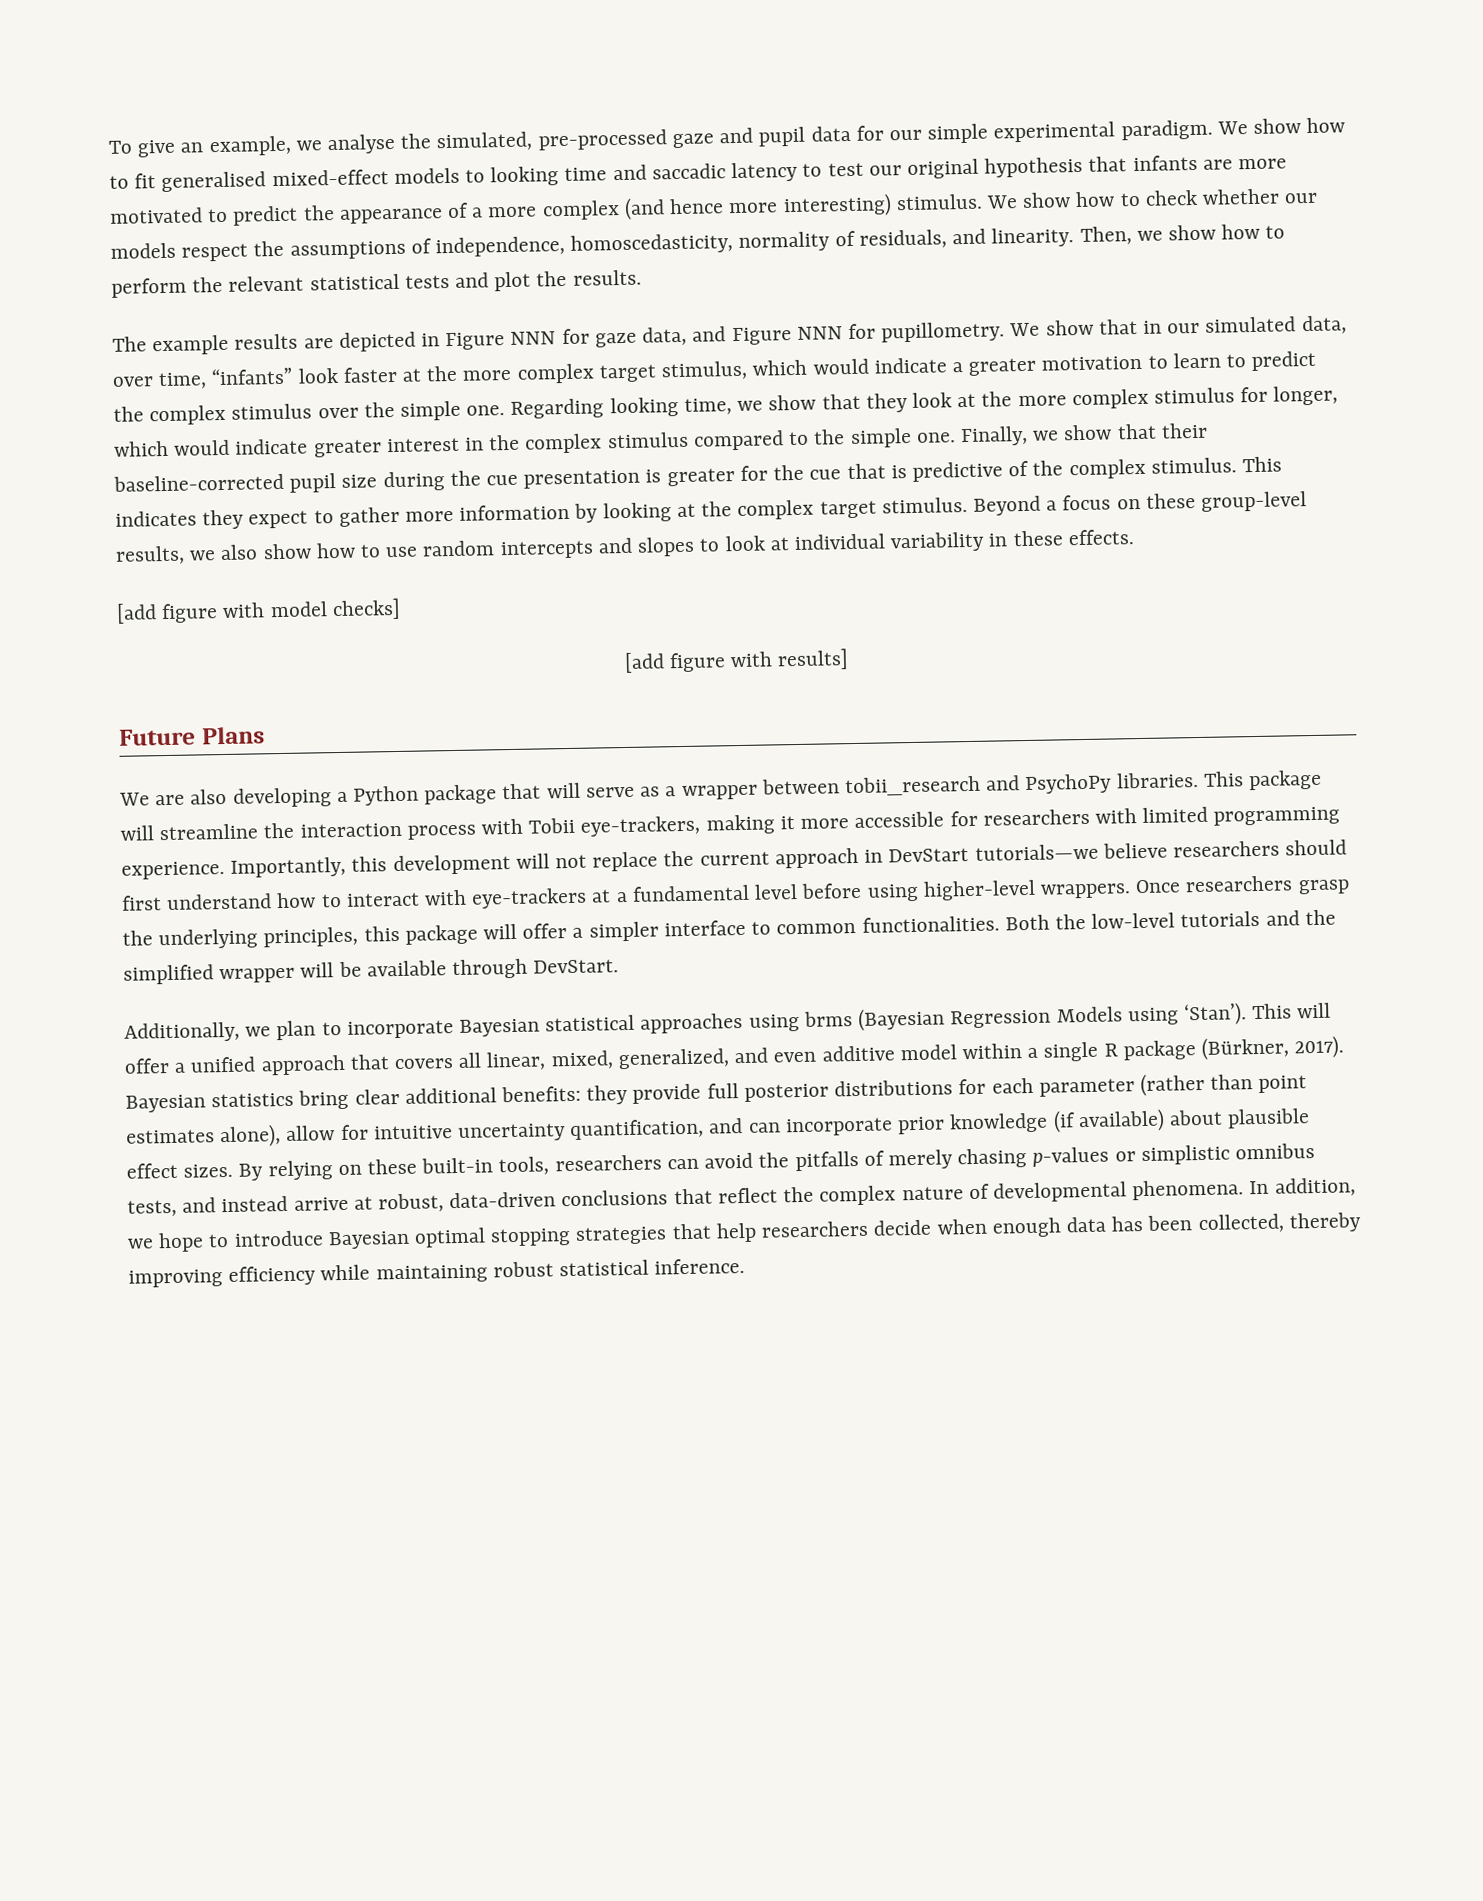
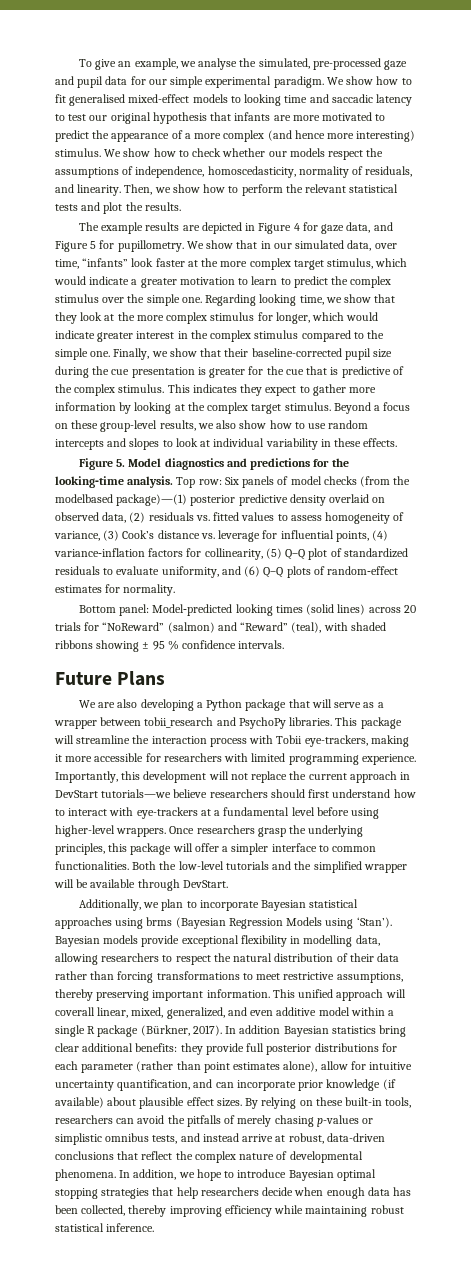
[510,331,557,345] NNN -> [293,223,300,231] 4
[796,326,843,340] NNN -> [90,241,97,249] 5
[116,597,401,624] [623,648,850,674] [add figure with model checks] // [add figure with results] -> [78,458,349,470] [55,476,411,488] [55,494,386,506] [55,512,405,524] [54,530,389,542] [54,548,408,560] [55,566,399,578] [55,584,176,596] [78,604,416,616] [55,622,386,633] [55,640,285,652] Figure 5. Model diagnostics and predictions for the looking‐time analysis. Top row: Six panels of model checks (from the modelbased package)—(1) posterior predictive density overlaid on observed data, (2) residuals vs. fitted values to assess homogeneity of variance, (3) Cook’s distance vs. leverage for influential points, (4) variance‐inflation factors for collinearity, (5) Q–Q plot of standardized residuals to evaluate uniformity, and (6) Q–Q plots of random‐effect estimates for normality. // Bottom panel: Model‐predicted looking times (solid lines) across 20 trials for “NoReward” (salmon) and “Reward” (teal), with shaded ribbons showing ± 95 % confidence intervals.
[1252,1002,1332,1020] [124,1052,483,1076] This will offer a unified approach that covers all -> [55,935,380,947] [55,953,400,965] [55,971,403,983] [55,989,406,1001] [55,1007,95,1016] Bayesian models provide exceptional flexibility in modelling data, allowing researchers to respect the natural distribution of their data rather than forcing transformations to meet restrictive assumptions, thereby preserving important information. This unified approach will coverall
(1345, 1047) none -> [225,1025,281,1034] In addition

